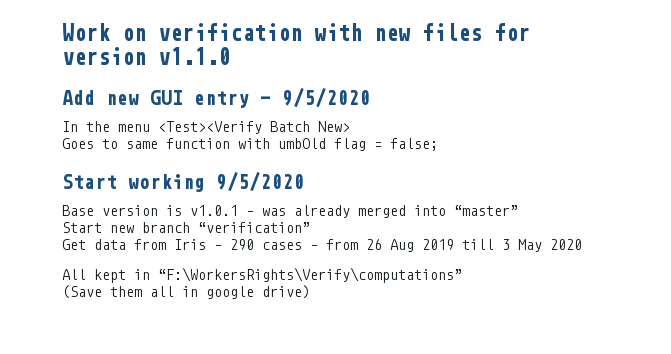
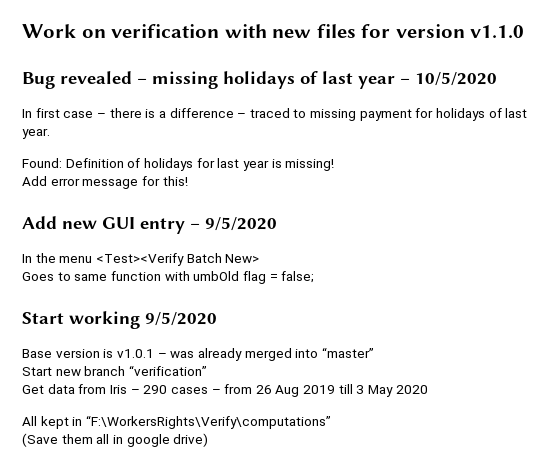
(230, 56) none -> [22,71,497,89] [22,108,528,121] [22,128,50,139] [22,158,335,171] [22,176,188,189] // Bug revealed – missing holidays of last year – 10/5/2020 // In first case – there is a difference – traced to missing payment for holidays of last year. // Found: Definition of holidays for last year is missing! // Add error message for this!

